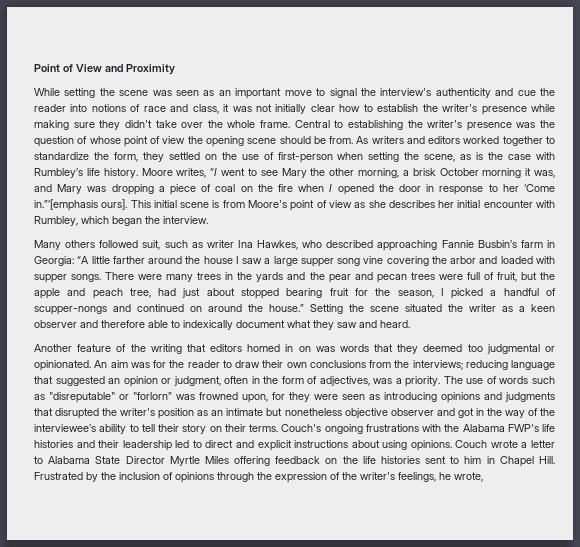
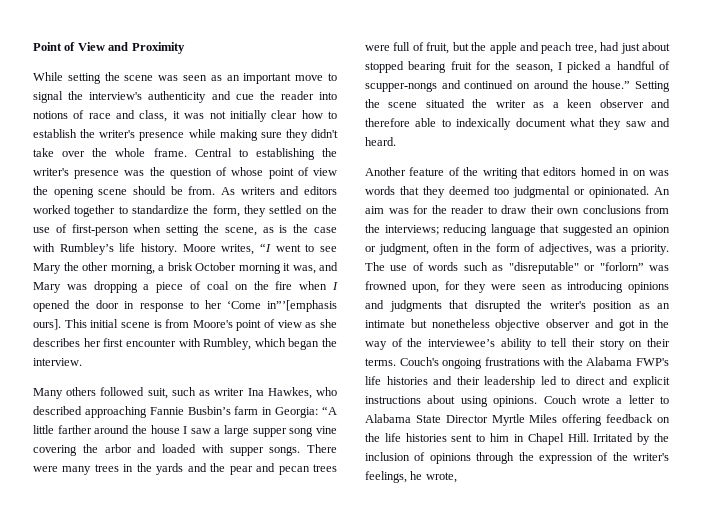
[34,199,98,211] in.”’[emphasis -> [267,300,337,312] in”’[emphasis
[457,200,481,208] initial -> [103,338,124,347] first
[34,472,83,480] Frustrated -> [593,433,634,442] Irritated

